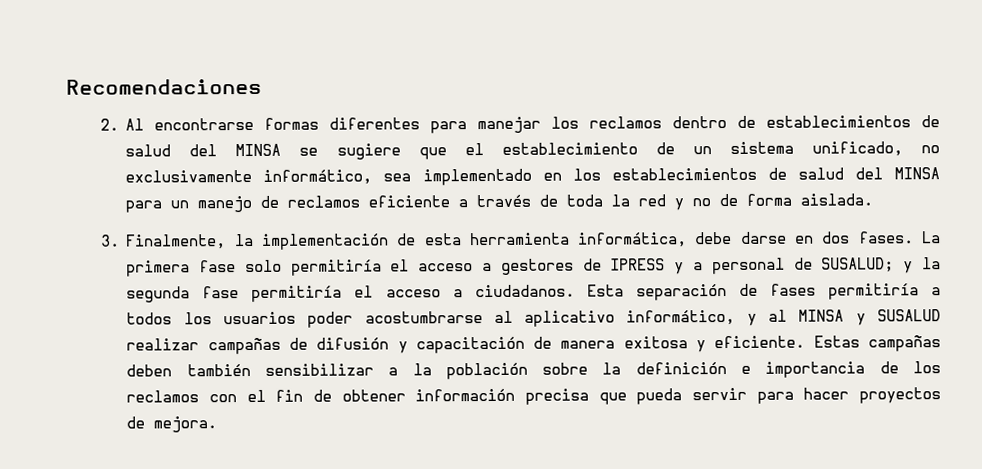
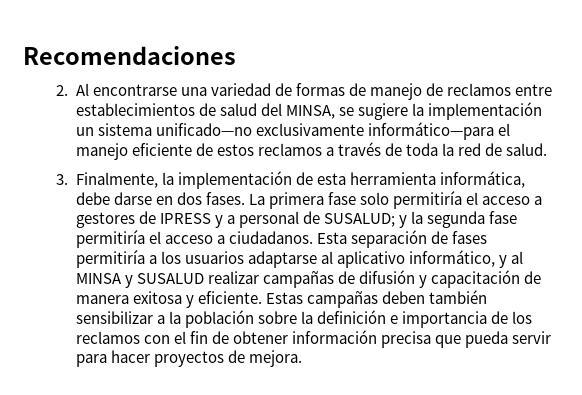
[264,115,941,134] [125,143,282,157] formas diferentes para manejar los reclamos dentro de establecimientos de salud del MINSA -> [180,83,553,100] [75,103,335,119] una variedad de formas de manejo de reclamos entre establecimientos de salud del MINSA,
[418,141,940,160] [125,167,941,186] [125,195,451,213] que el establecimiento de un sistema unificado, no exclusivamente informático, sea implementado en los establecimientos de salud del MINSA para un manejo de reclamos eficiente -> [411,102,543,120] [75,122,510,140] [75,143,322,160] la implementación un sistema unificado—no exclusivamente informático—para el manejo eficiente de estos reclamos
[674,193,874,211] y no de forma aislada. -> [485,143,548,156] de salud.
[126,312,173,325] todos -> (157, 259) none
[307,311,483,328] poder acostumbrarse -> [247,251,317,268] adaptarse

